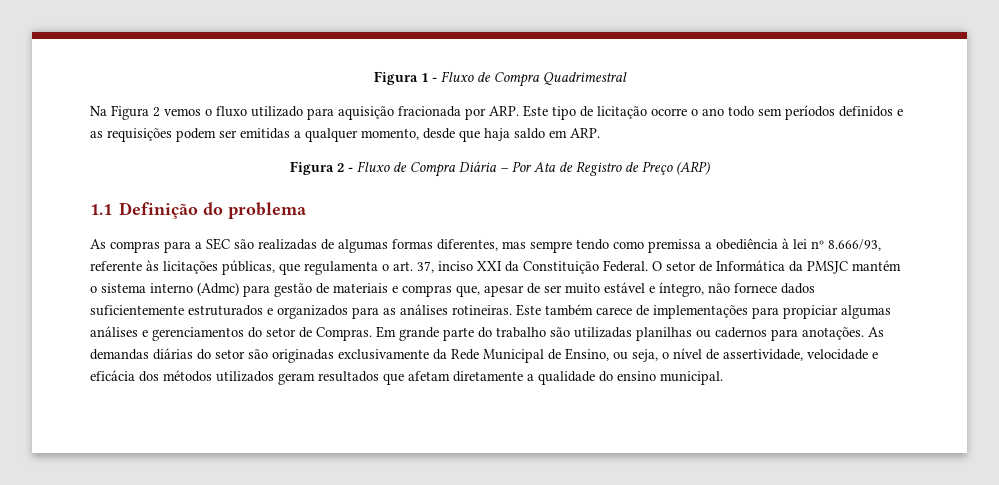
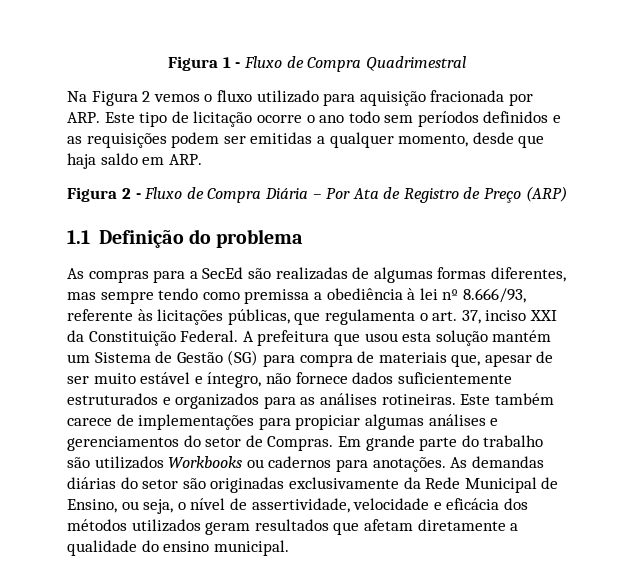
[206,238,230,250] SEC -> [202,267,244,279] SecEd
[652,260,901,274] [90,282,452,297] O setor de Informática da PMSJC mantém o sistema interno (Admc) para gestão de materiais e compras -> [242,330,552,346] [67,350,447,367] A prefeitura que usou esta solução mantém um Sistema de Gestão (SG) para compra de materiais
[574,327,692,341] utilizadas planilhas -> [94,456,243,469] utilizados Workbooks

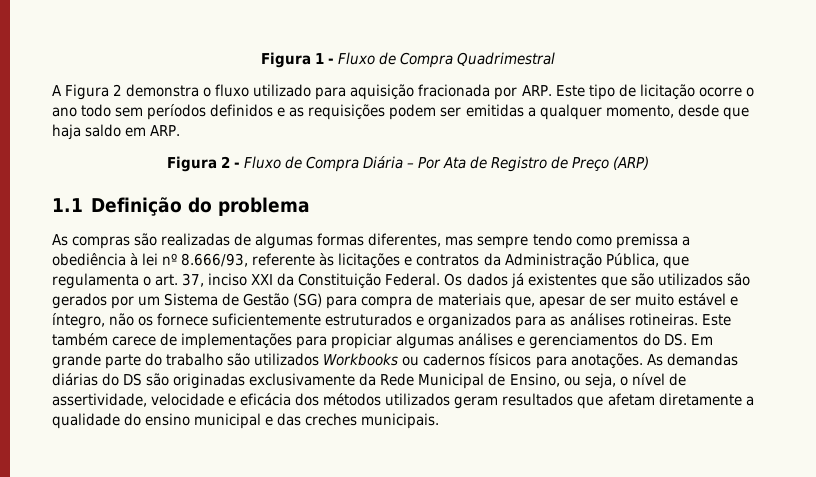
[67,91,200,106] Na Figura 2 vemos -> [52,84,200,100] A Figura 2 demonstra
[153,267,244,283] para a SecEd -> (131, 242) none
[227,309,290,325] públicas, -> [404,253,659,268] e contratos da Administração Pública,
[242,330,552,346] A prefeitura que usou esta solução mantém -> [444,273,750,289] [52,293,135,309] Os dados já existentes que são utilizados são gerados por
[295,372,394,384] fornece dados -> [138,313,209,326] os fornece
[205,435,334,451] setor de Compras. -> [663,333,687,346] DS.
(332, 462) none -> [489,353,532,366] físicos
[142,479,179,489] setor -> [123,373,143,386] DS
[213,540,289,556] municipal. -> [194,413,440,429] municipal e das creches municipais.

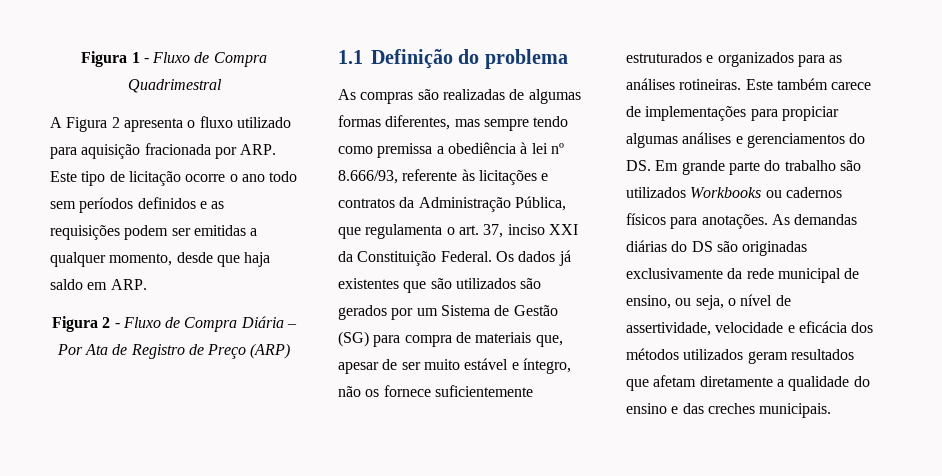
[126,84,200,97] demonstra -> [123,118,183,132] apresenta
[380,373,560,389] Rede Municipal de Ensino, -> [746,268,860,283] [626,295,671,309] rede municipal de ensino,
[194,413,262,429] municipal -> (667, 408) none

